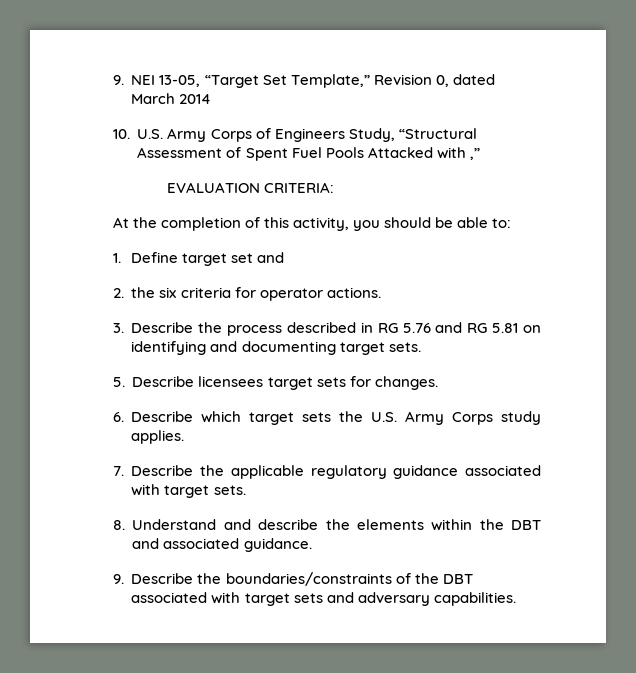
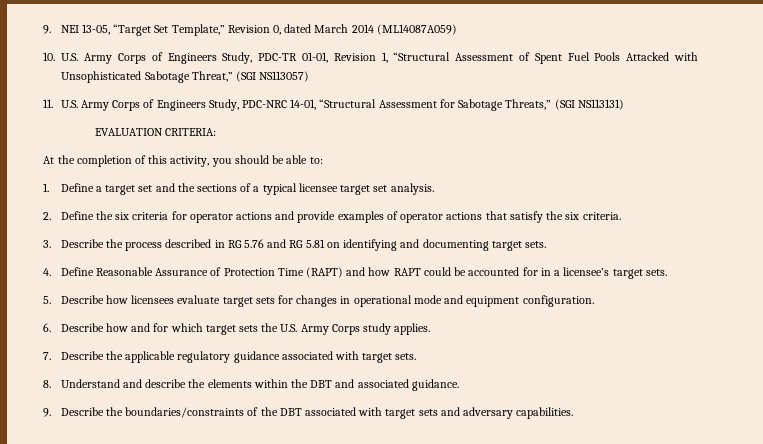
(212, 99) none -> [376,24,457,35] (ML14087A059)
(395, 135) none -> [258,52,388,63] PDC-TR 01-01, Revision 1,
[469,148,480,160] ,” -> [61,71,310,83] [43,99,624,111] Unsophisticated Sabotage Threat,” (SGI NS113057) // 11. U.S. Army Corps of Engineers Study, PDC-NRC 14-01, “Structural Assessment for Sabotage Threats,” (SGI NS113131)
(178, 257) none -> [95,186,102,192] a
(284, 257) none -> [177,183,434,195] the sections of a typical licensee target set analysis.
(124, 293) none -> [60,211,94,220] Define
[326,287,381,298] actions. -> [235,211,621,223] actions and provide examples of operator actions that satisfy the six criteria.
[112,376,438,390] 5. Describe licensees target sets for changes. -> [43,267,667,279] [43,295,594,307] 4. Define Reasonable Assurance of Protection Time (RAPT) and how RAPT could be accounted for in a licensee’s target sets. // 5. Describe how licensees evaluate target sets for changes in operational mode and equipment configuration.
(194, 416) none -> [105,323,169,332] how and for

